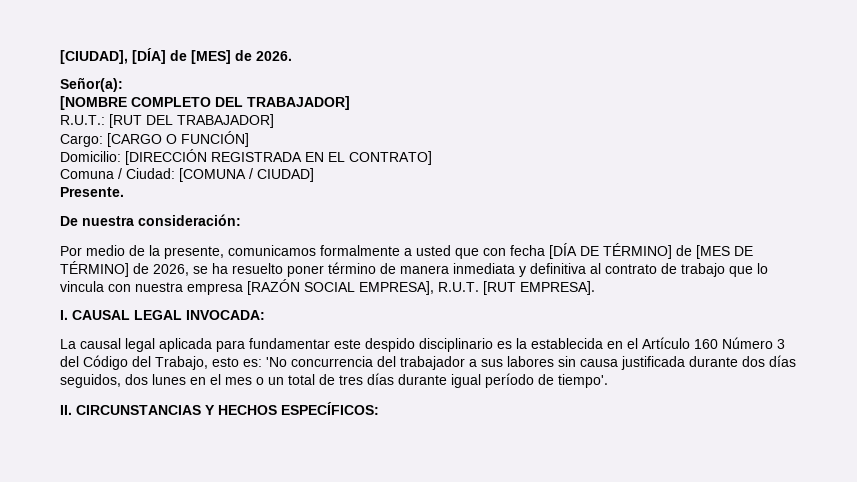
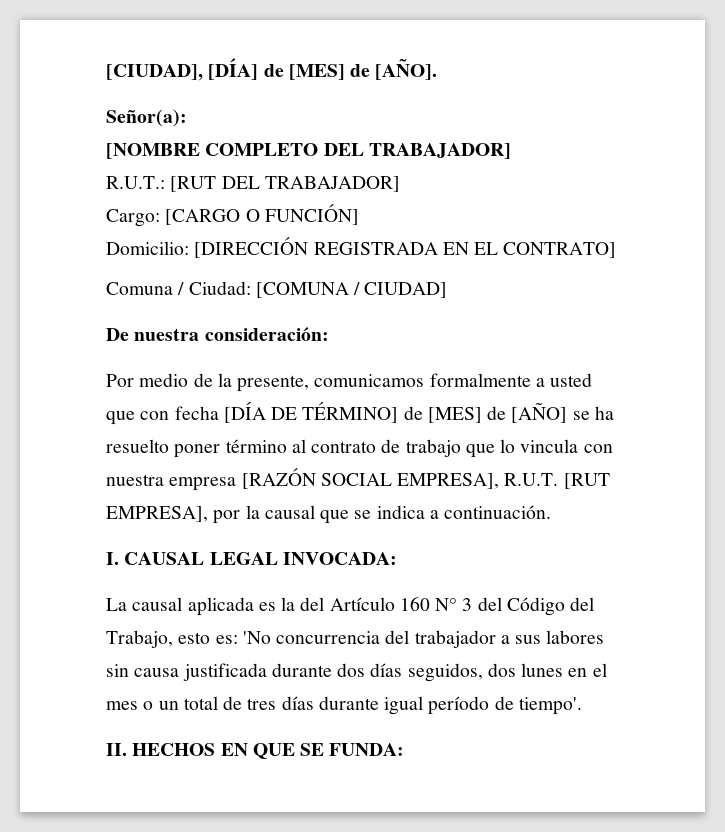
[256,51,292,61] 2026. -> [375,59,438,80] [AÑO].
[60,187,124,197] // Presente. -> (448, 290) none
[696,245,753,259] [60,261,189,277] [MES DE TÉRMINO] de 2026, -> [427,402,568,423] [MES] de [AÑO]
[380,263,586,277] de manera inmediata y definitiva -> (287, 446) none
[520,281,595,295] EMPRESA]. -> [106,505,552,524] EMPRESA], por la causal que se indica a continuación.
[125,338,638,352] legal aplicada para fundamentar este despido disciplinario es la establecida en el -> [187,597,325,616] aplicada es la del
[722,337,773,349] Número -> [435,598,458,611] N°
[76,402,379,415] CIRCUNSTANCIAS Y HECHOS ESPECÍFICOS: -> [132,743,405,759] HECHOS EN QUE SE FUNDA:

